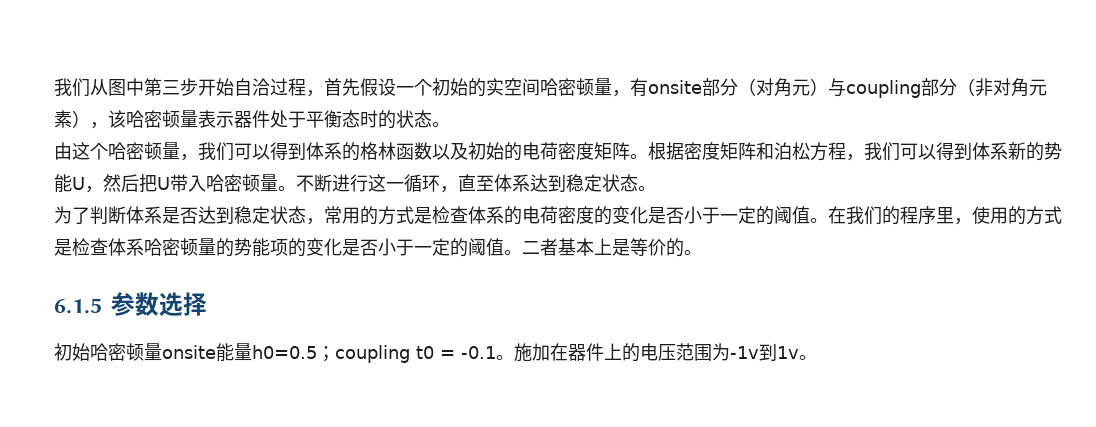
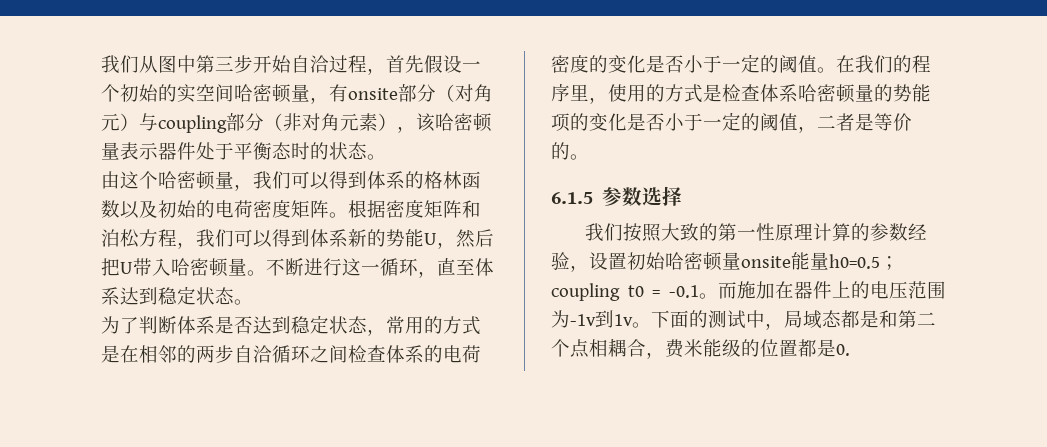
(432, 215) none -> [120,345,348,363] 在相邻的两步自洽循环之间
[504,238,612,256] 。二者基本上 -> [798,113,855,133] ，二者
(207, 304) none -> [584,223,927,242] [551,252,627,272] 我们按照大致的第一性原理计算的参数经验，设置
(514, 357) none -> [718,282,737,299] 而
(817, 357) none -> [651,310,936,330] [551,338,850,359] 下面的测试中，局域态都是和第二个点相耦合，费米能级的位置都是0.

